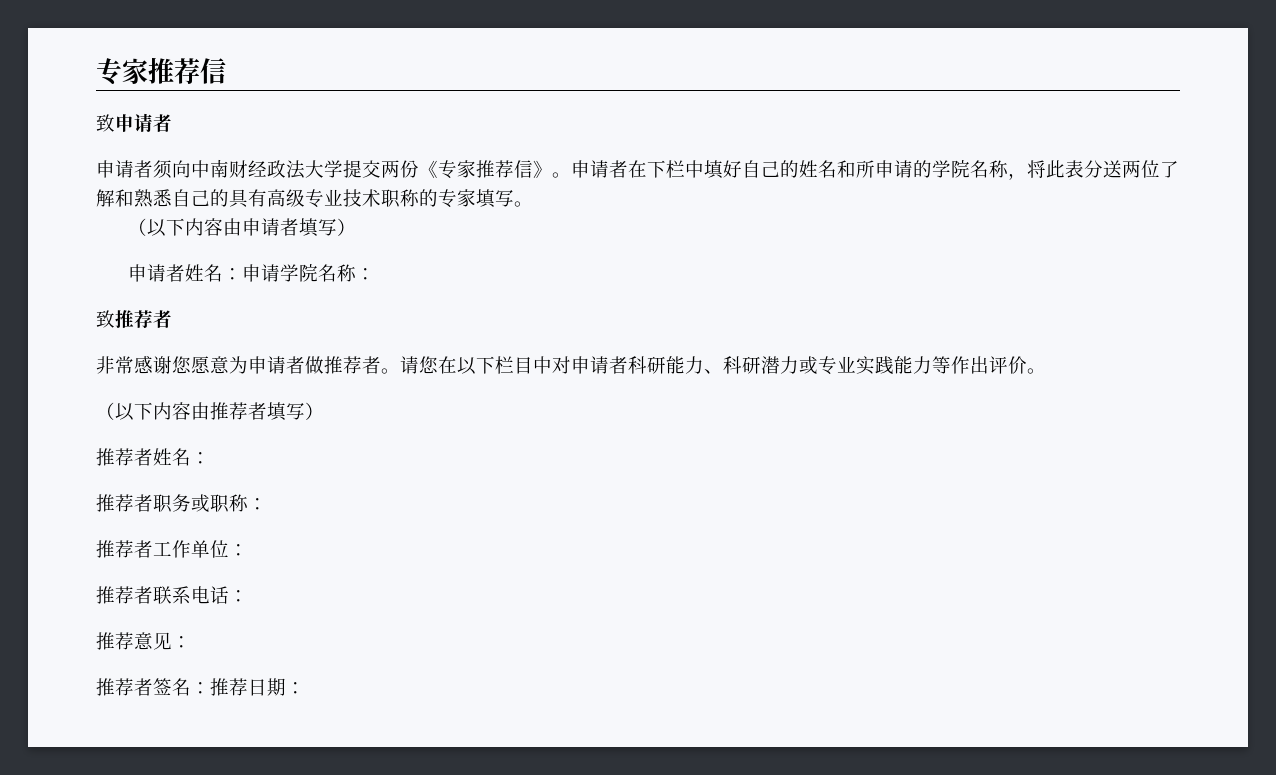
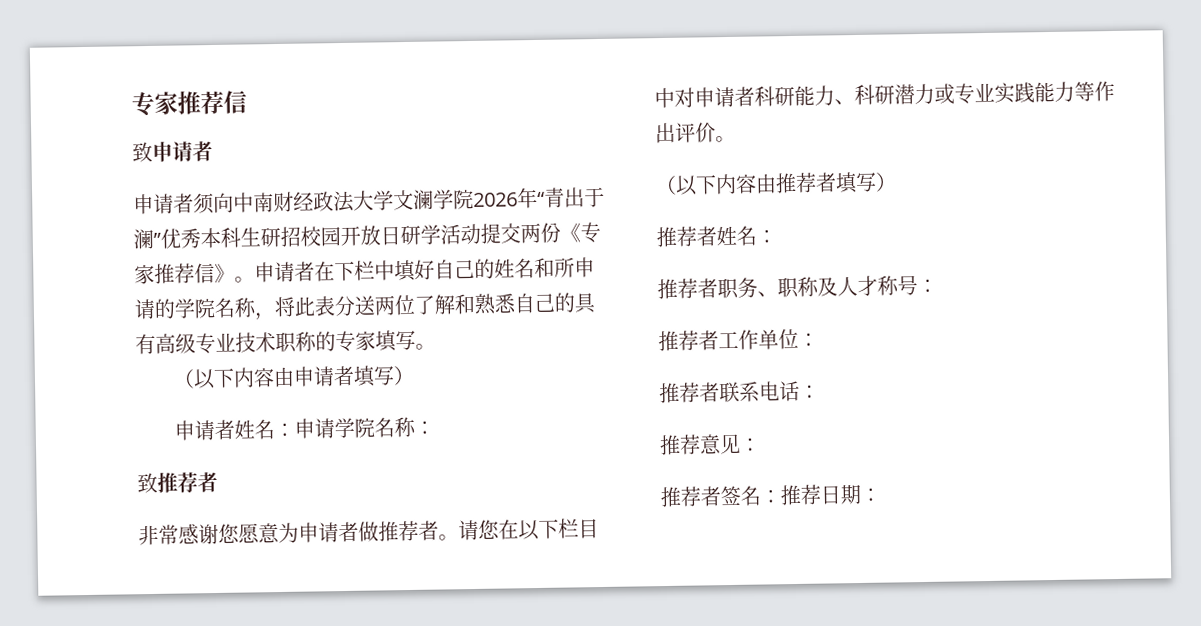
(343, 169) none -> [393,186,605,211] [133,223,481,250] 文澜学院2026年“青出于澜”优秀本科生研招校园开放日研学活动
[191,494,248,513] 或职称 -> [757,275,918,299] 、职称及人才称号

